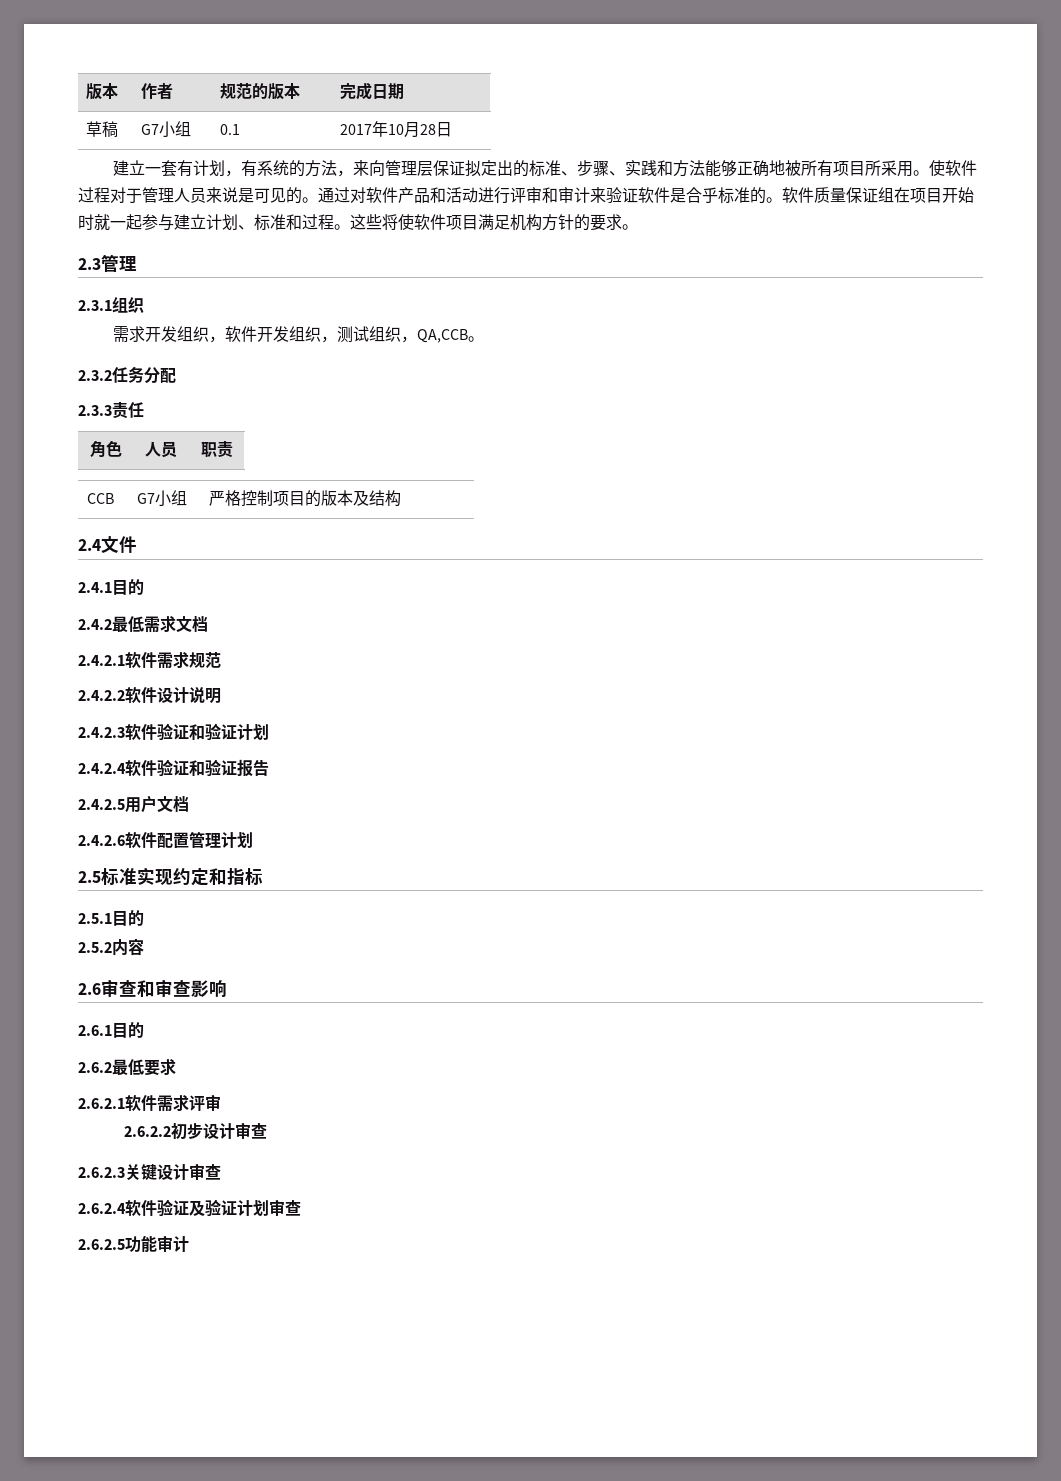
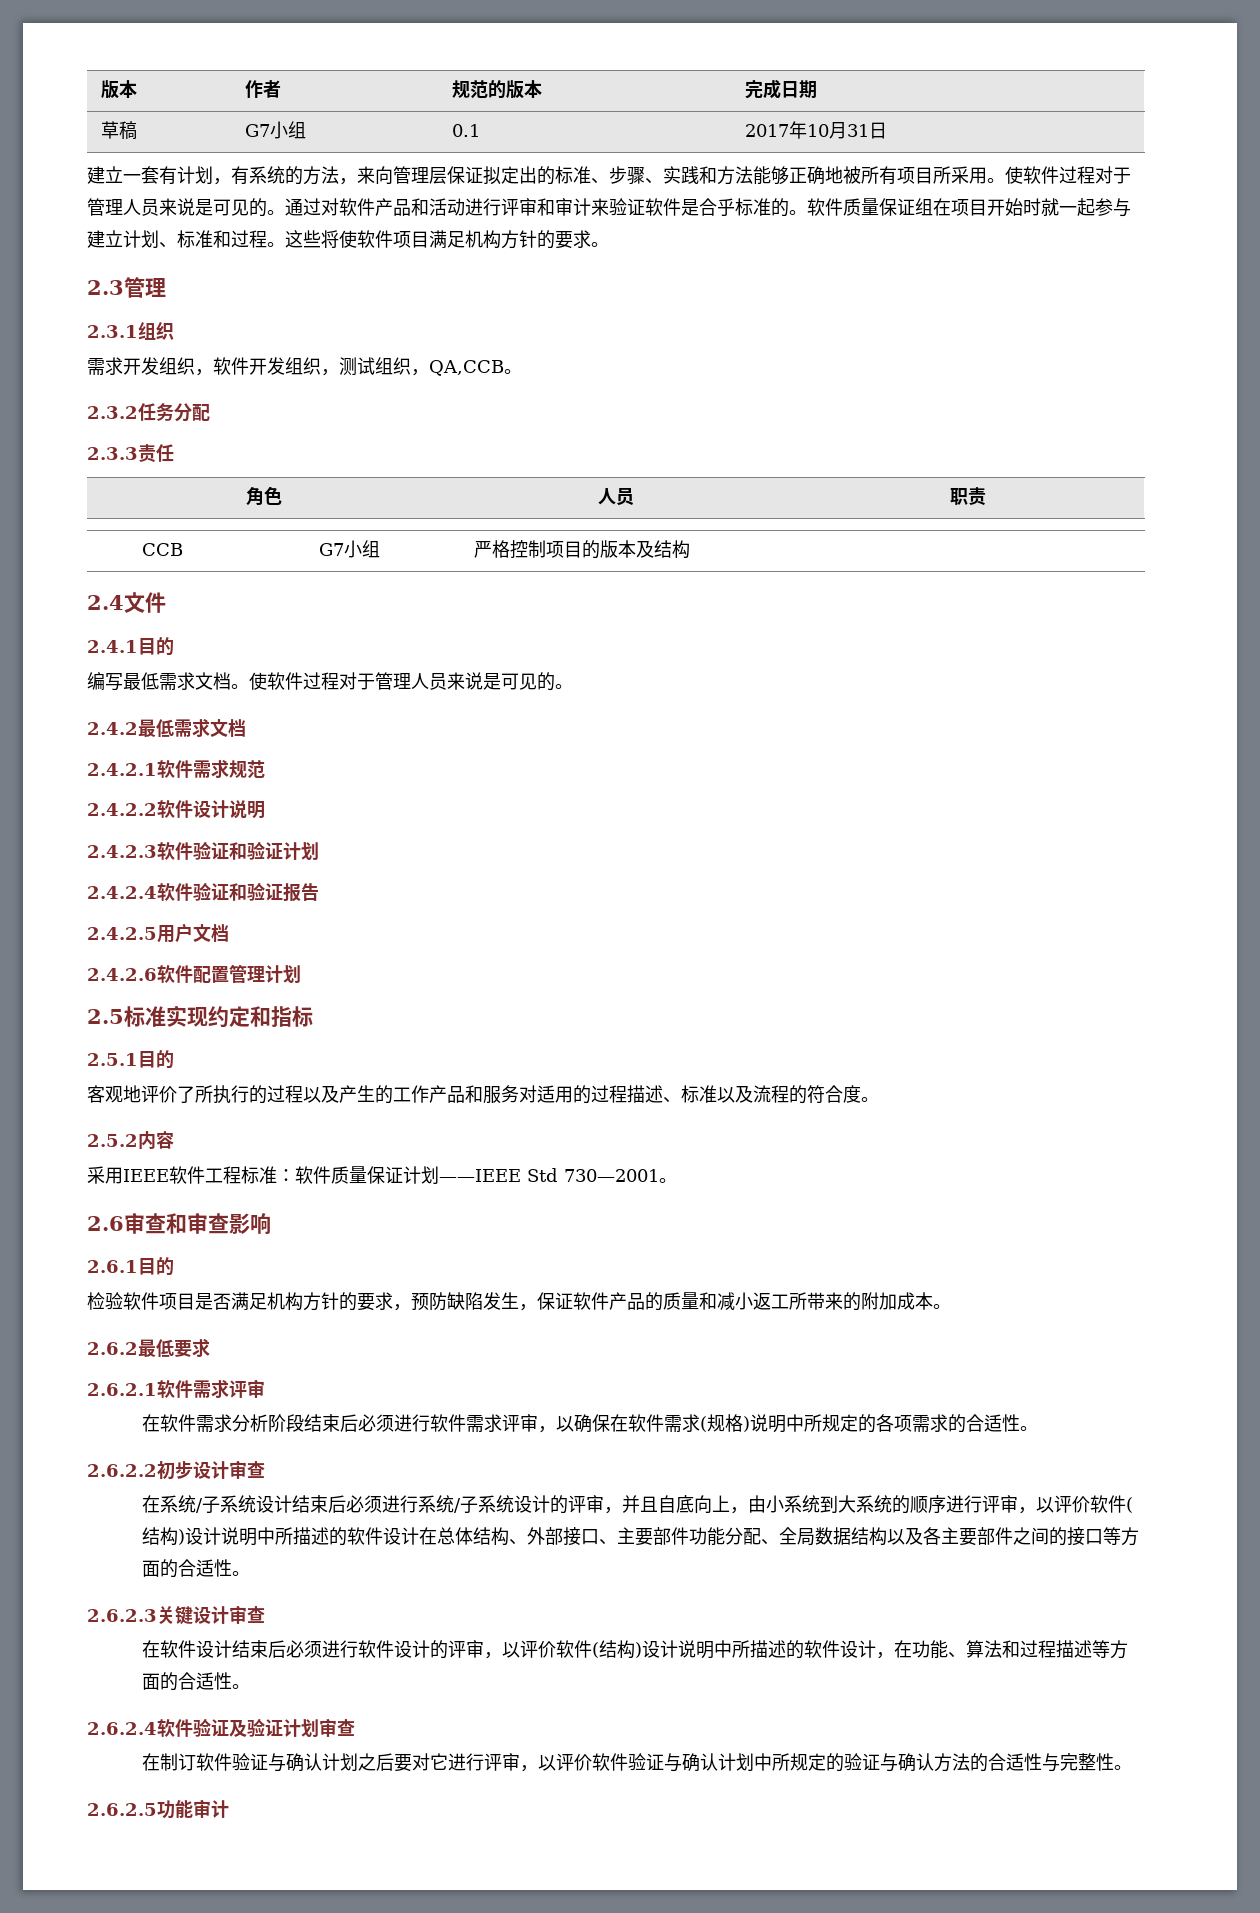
[420,124,437,135] 28 -> [846,124,869,137] 31
(144, 587) none -> [87,672,573,691] // 编写最低需求文档。使软件过程对于管理人员来说是可见的。
[78,938,144,956] 2.5.2内容 -> [87,1085,879,1104] [87,1131,174,1150] [87,1166,677,1184] 客观地评价了所执行的过程以及产生的工作产品和服务对适用的过程描述、标准以及流程的符合度。 // 2.5.2内容 // 采用IEEE软件工程标准：软件质量保证计划——IEEE Std 730—2001。
(144, 1030) none -> [87,1292,951,1311] // 检验软件项目是否满足机构方针的要求，预防缺陷发生，保证软件产品的质量和减小返工所带来的附加成本。
[124,1122,268,1140] [78,1163,221,1181] 2.6.2.2初步设计审查 // 2.6.2.3关键设计审查 -> [142,1414,1039,1433] [87,1460,265,1480] [142,1495,1134,1514] [142,1527,1140,1546] [142,1559,251,1578] [87,1605,265,1625] [142,1640,1129,1659] [142,1672,251,1691] 在软件需求分析阶段结束后必须进行软件需求评审，以确保在软件需求(规格)说明中所规定的各项需求的合适性。 // 2.6.2.2初步设计审查 // 在系统/子系统设计结束后必须进行系统/子系统设计的评审，并且自底向上，由小系统到大系统的顺序进行评审，以评价软件(结构)设计说明中所描述的软件设计在总体结构、外部接口、主要部件功能分配、全局数据结构以及各主要部件之间的接口等方面的合适性。 // 2.6.2.3关键设计审查 // 在软件设计结束后必须进行软件设计的评审，以评价软件(结构)设计说明中所描述的软件设计，在功能、算法和过程描述等方面的合适性。
(301, 1208) none -> [142,1753,1133,1772] // 在制订软件验证与确认计划之后要对它进行评审，以评价软件验证与确认计划中所规定的验证与确认方法的合适性与完整性。

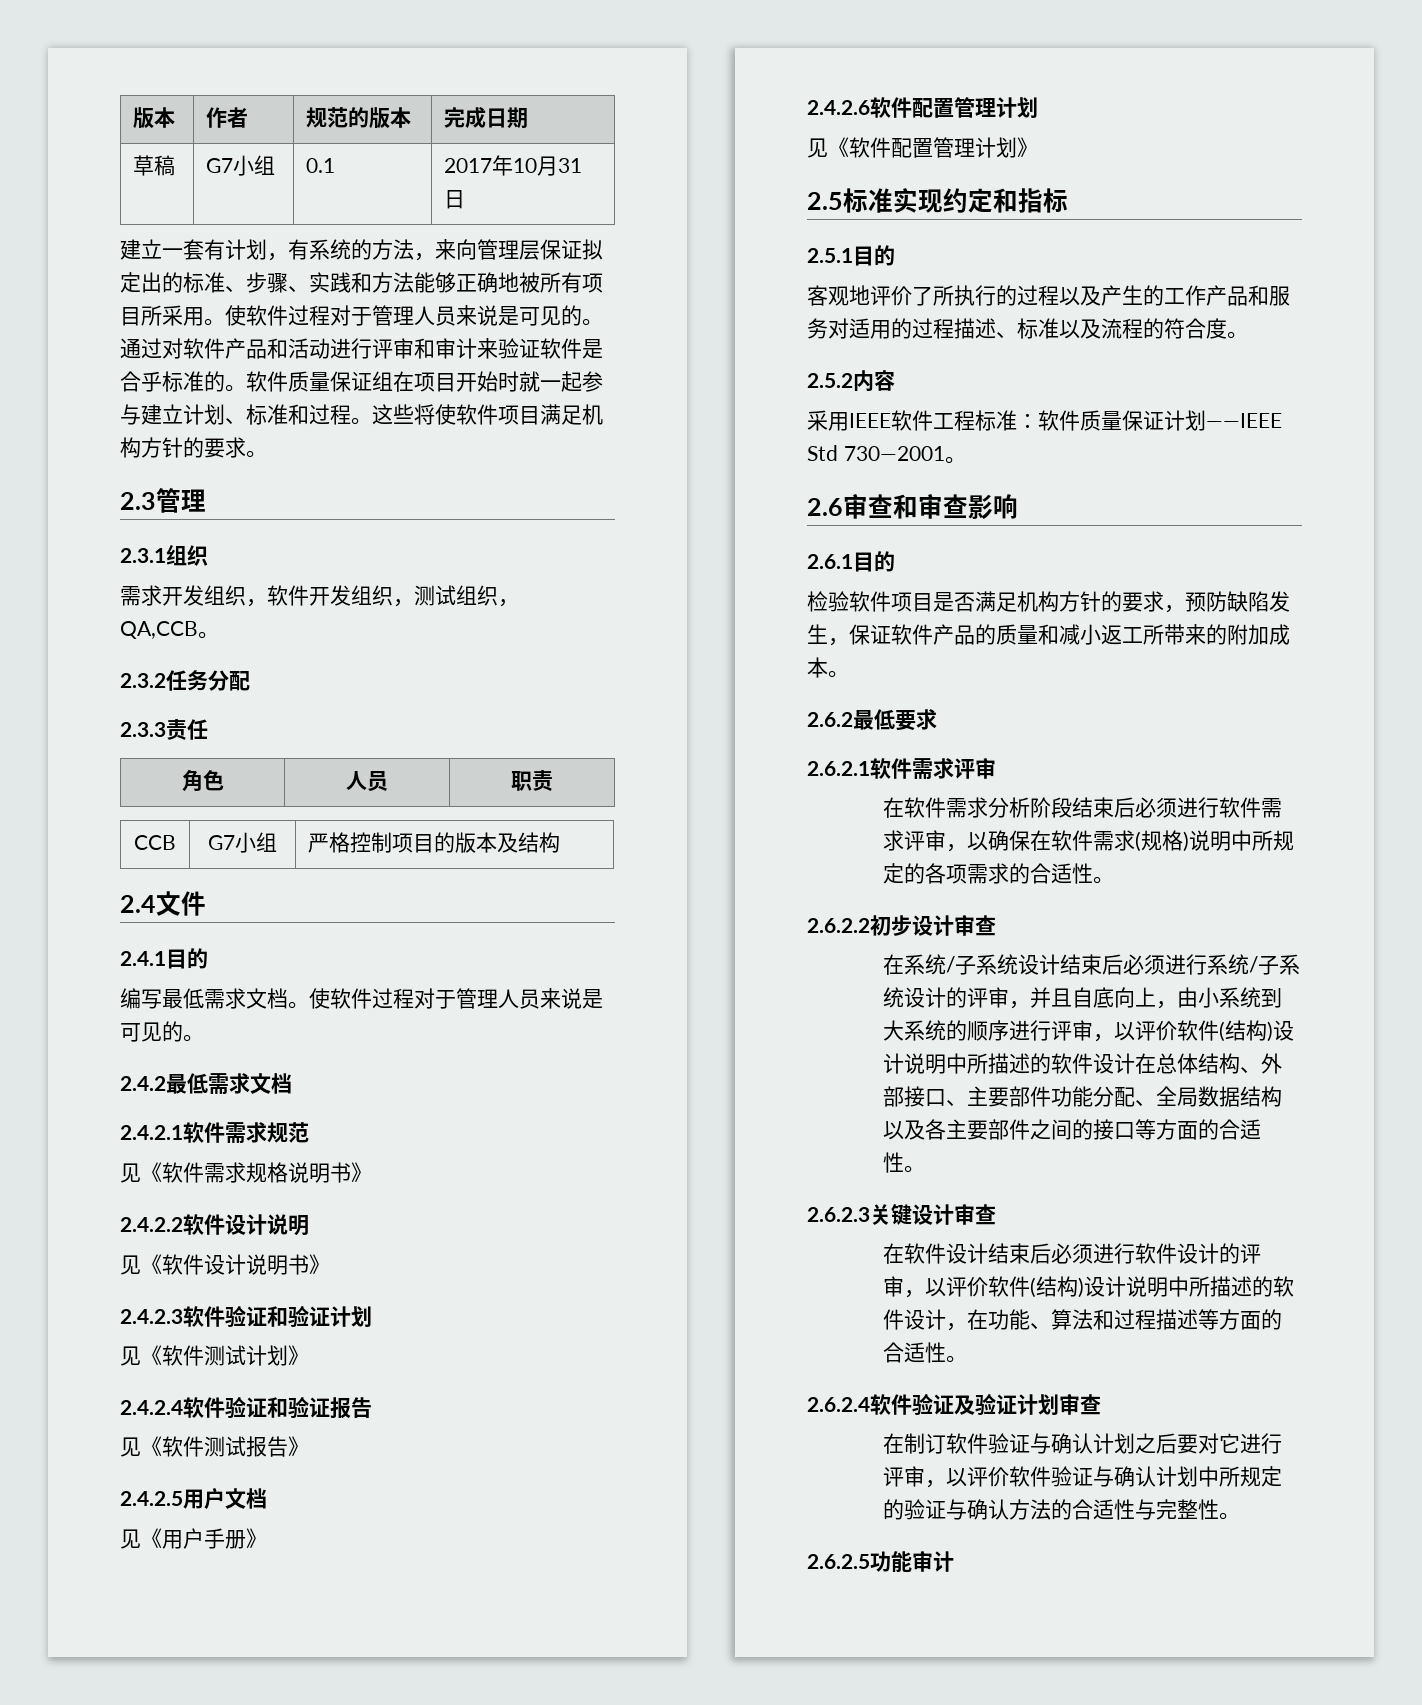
(265, 769) none -> [120,1162,372,1183] // 见《软件需求规格说明书》
(265, 810) none -> [120,1254,330,1275] // 见《软件设计说明书》
(319, 851) none -> [120,1345,309,1366] // 见《软件测试计划》
(319, 892) none -> [120,1436,309,1457] // 见《软件测试报告》
(229, 933) none -> [120,1528,267,1549] // 见《用户手册》
(301, 974) none -> [807,137,1038,158] // 见《软件配置管理计划》

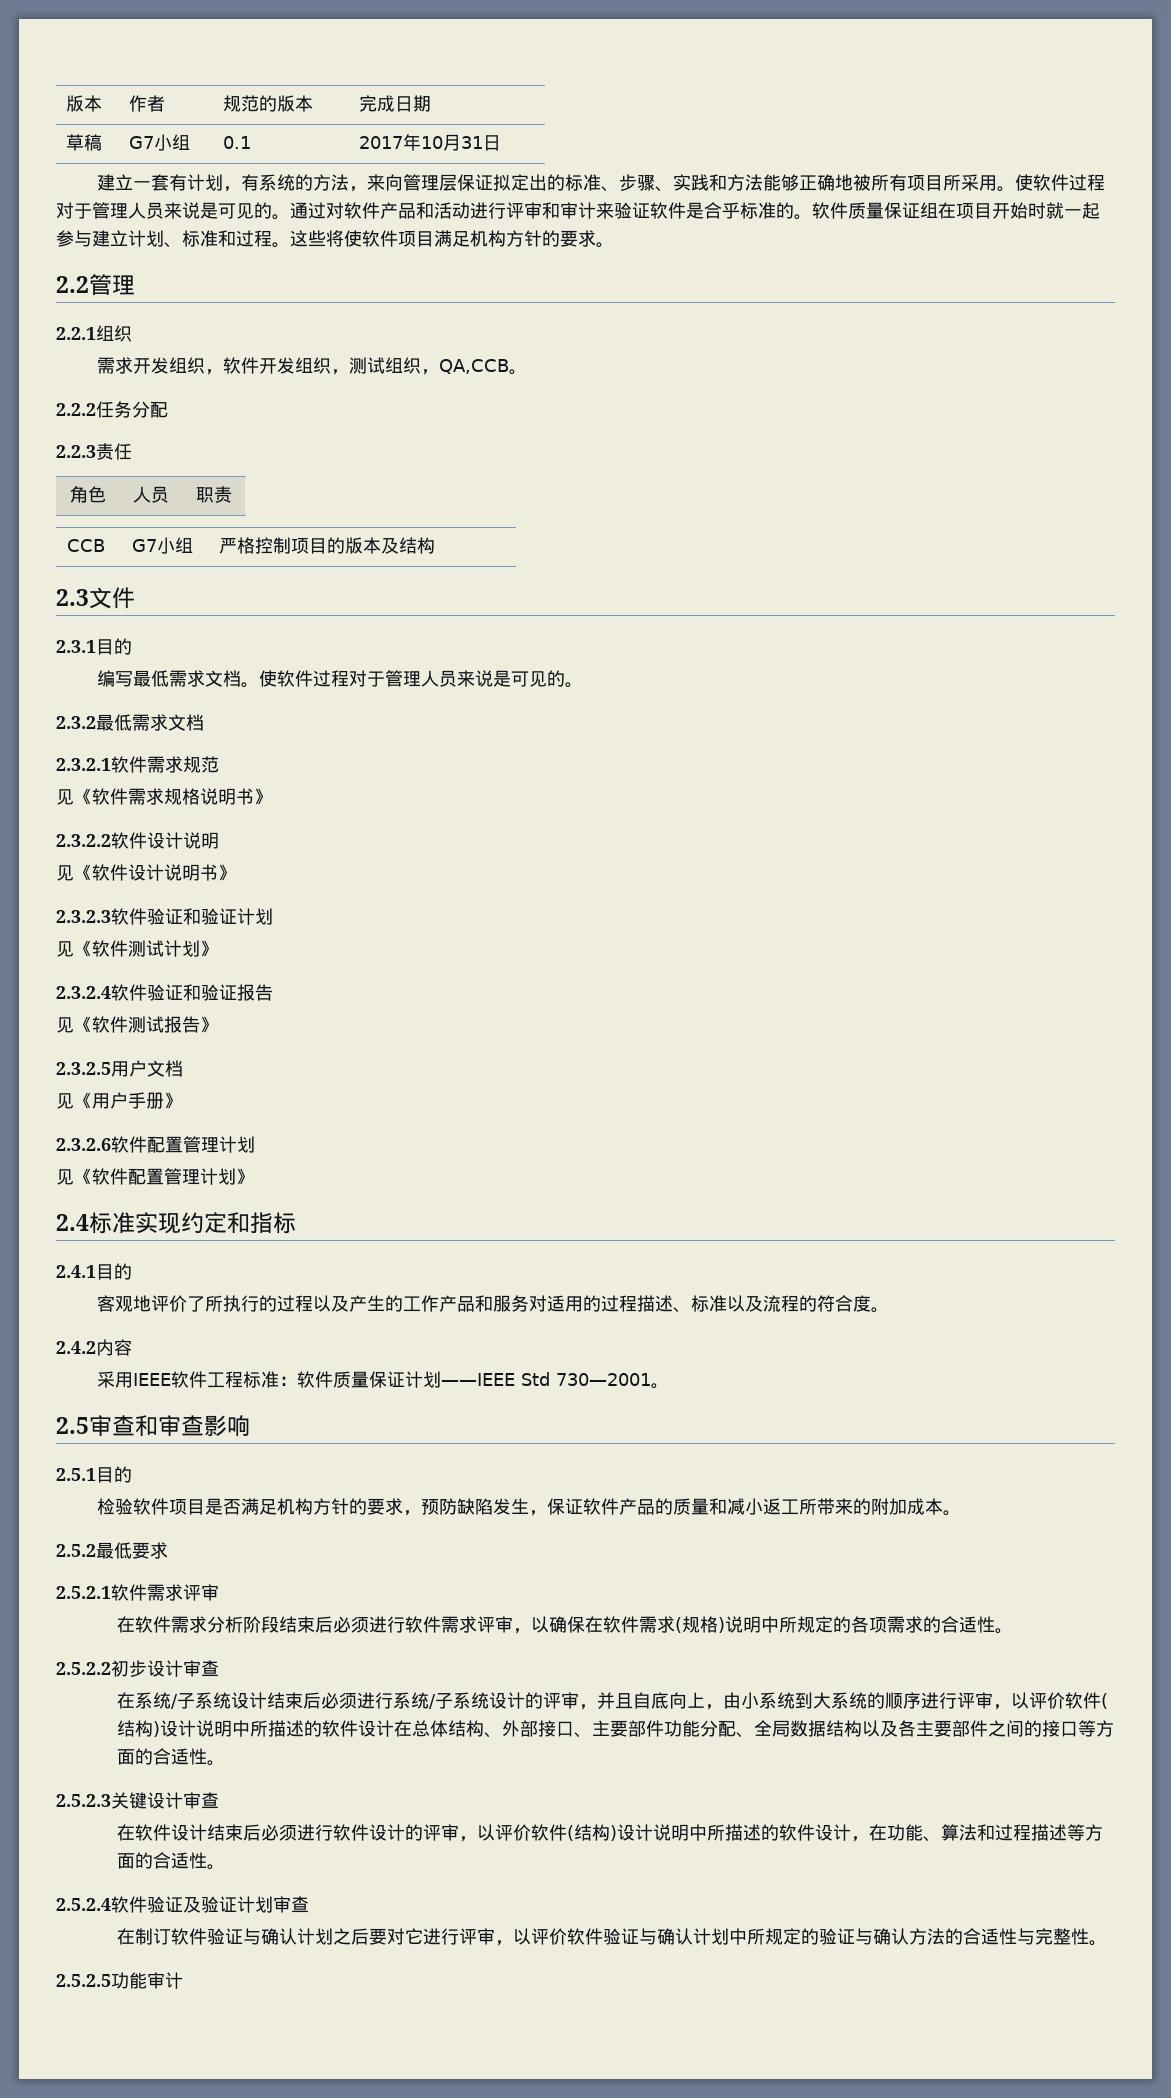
[120,492,156,510] 2.3 -> [56,276,89,293] 2.2
[120,548,166,563] 2.3.1 -> [56,327,96,340] 2.2.1
[120,673,166,688] 2.3.2 -> [56,403,96,416] 2.2.2
[120,722,166,737] 2.3.3 -> [56,445,96,458] 2.2.3
[120,895,156,913] 2.4 -> [56,589,89,606] 2.3
[120,951,166,966] 2.4.1 -> [56,640,96,653] 2.3.1
[120,1076,166,1091] 2.4.2 -> [56,716,96,729] 2.3.2
[120,1125,183,1140] 2.4.2.1 -> [56,758,111,771] 2.3.2.1
[120,1217,183,1232] 2.4.2.2 -> [56,834,111,847] 2.3.2.2
[120,1309,183,1324] 2.4.2.3 -> [56,910,111,923] 2.3.2.3
[120,1400,183,1415] 2.4.2.4 -> [56,986,111,999] 2.3.2.4
[120,1491,183,1506] 2.4.2.5 -> [56,1062,111,1075] 2.3.2.5
[807,100,870,115] 2.4.2.6 -> [56,1138,111,1151] 2.3.2.6
[807,192,843,210] 2.5 -> [56,1214,89,1231] 2.4
[807,248,853,263] 2.5.1 -> [56,1265,96,1278] 2.4.1
[807,373,853,388] 2.5.2 -> [56,1341,96,1354] 2.4.2
[807,498,843,516] 2.6 -> [56,1417,89,1434] 2.5
[807,554,853,569] 2.6.1 -> [56,1468,96,1481] 2.5.1
[807,712,853,727] 2.6.2 -> [56,1544,96,1557] 2.5.2
[807,761,870,776] 2.6.2.1 -> [56,1586,111,1599] 2.5.2.1
[807,918,870,933] 2.6.2.2 -> [56,1662,111,1675] 2.5.2.2
[807,1207,870,1222] 2.6.2.3 -> [56,1794,111,1807] 2.5.2.3
[807,1397,870,1412] 2.6.2.4 -> [56,1898,111,1911] 2.5.2.4
[807,1554,870,1569] 2.6.2.5 -> [56,1974,111,1987] 2.5.2.5

